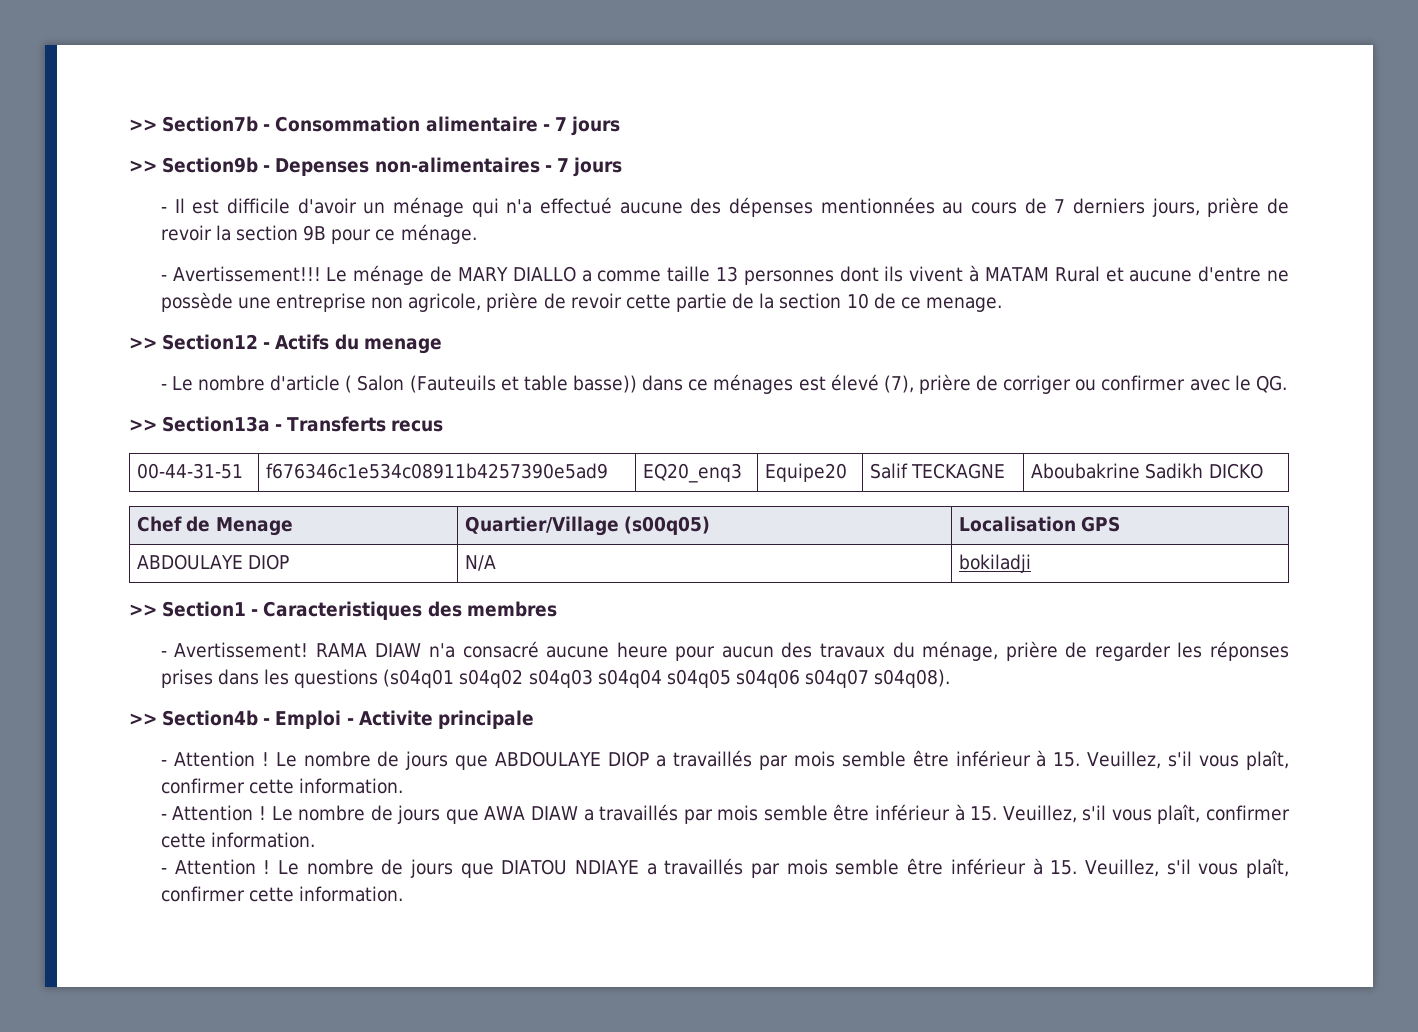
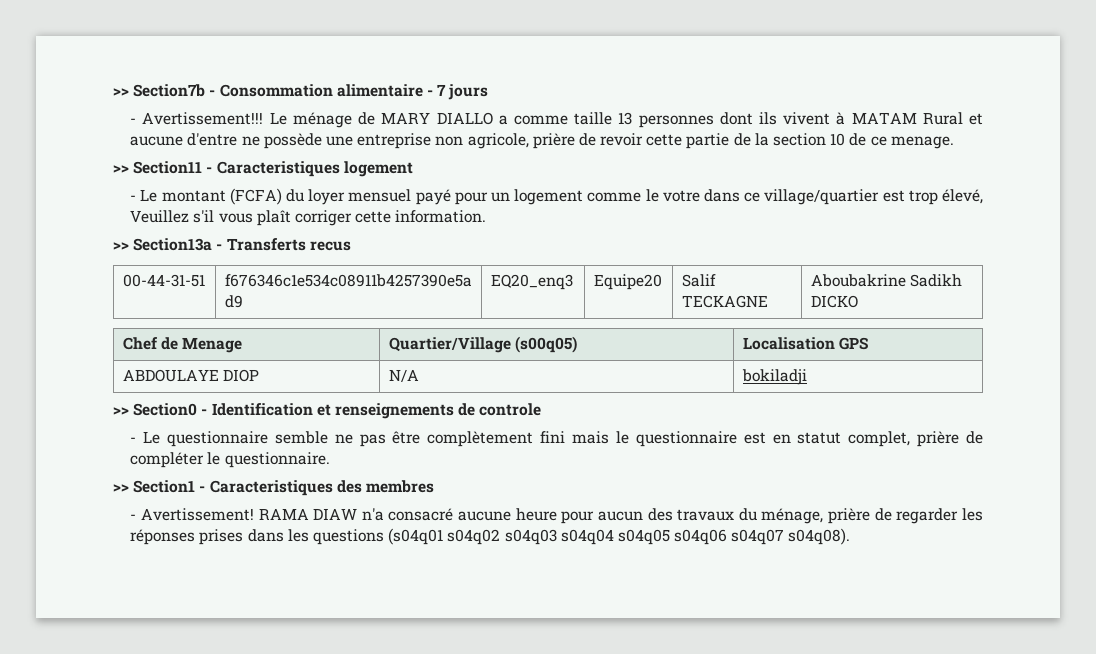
[129,157,622,177] [160,197,1289,217] [160,224,477,244] // >> Section9b - Depenses non-alimentaires - 7 jours // - Il est difficile d'avoir un ménage qui n'a effectué aucune des dépenses mentionnées au cours de 7 derniers jours, prière de revoir la section 9B pour ce ménage. -> (489, 92) none
[162,334,442,354] [160,374,1287,394] Section12 - Actifs du menage // - Le nombre d'article ( Salon (Fauteuils et table basse)) dans ce ménages est élevé (7), prière de corriger ou confirmer avec le QG. -> [133,161,413,177] [130,188,983,205] [130,210,487,226] Section11 - Caracteristiques logement // - Le montant (FCFA) du loyer mensuel payé pour un logement comme le votre dans ce village/quartier est trop élevé, Veuillez s'il vous plaît corriger cette information.
(1032, 563) none -> [113,403,542,419] [130,431,983,447] [130,452,330,468] // >> Section0 - Identification et renseignements de controle // - Le questionnaire semble ne pas être complètement fini mais le questionnaire est en statut complet, prière de compléter le questionnaire.
[129,710,534,729] [160,750,1289,770] [160,778,404,794] [160,804,1290,824] [160,832,315,848] [160,858,1289,878] [160,886,404,902] // >> Section4b - Emploi - Activite principale // - Attention ! Le nombre de jours que ABDOULAYE DIOP a travaillés par mois semble être inférieur à 15. Veuillez, s'il vous plaît, confirmer cette information. // - Attention ! Le nombre de jours que AWA DIAW a travaillés par mois semble être inférieur à 15. Veuillez, s'il vous plaît, confirmer cette information. // - Attention ! Le nombre de jours que DIATOU NDIAYE a travaillés par mois semble être inférieur à 15. Veuillez, s'il vous plaît, confirmer cette information. -> (851, 536) none

